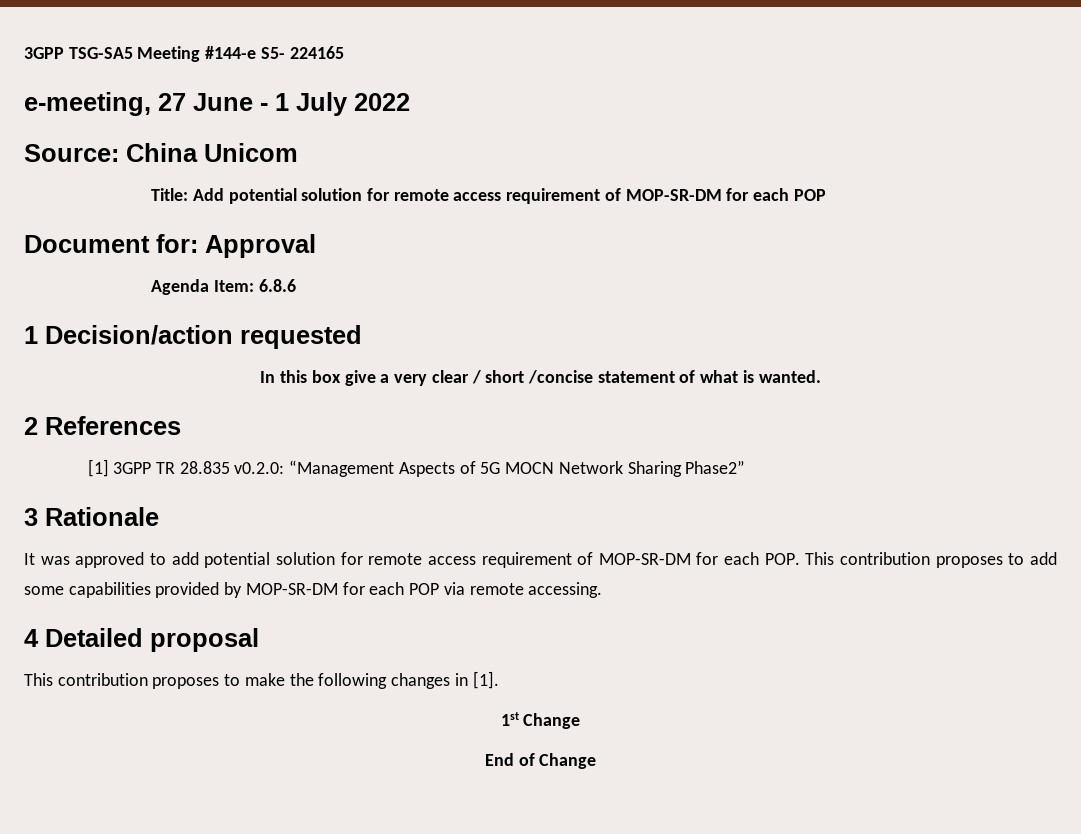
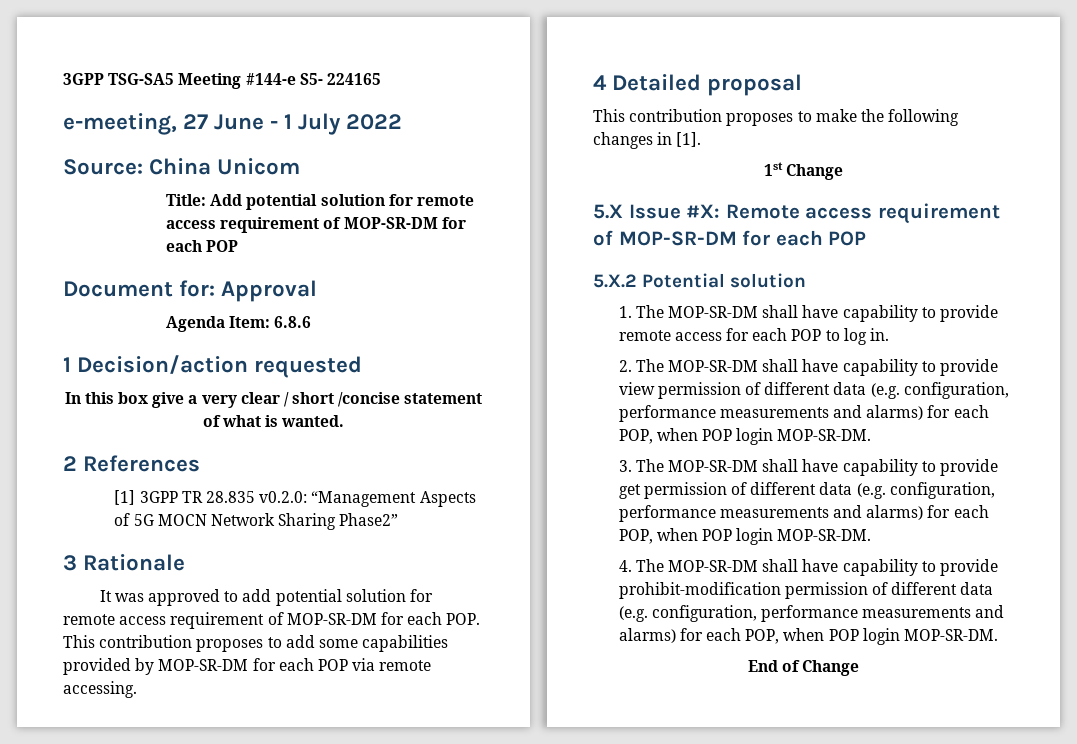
(581, 721) none -> [593,203,1000,224] [593,230,867,246] [593,273,807,288] [618,305,999,322] [618,328,890,345] [618,359,999,376] [618,382,1009,399] [618,405,989,422] [618,428,872,445] [618,459,999,476] [618,482,995,499] [618,505,989,522] [618,528,872,545] [618,559,999,576] [618,582,994,599] [618,605,1005,622] [618,628,999,645] // 5.X Issue #X: Remote access requirement of MOP-SR-DM for each POP // 5.X.2 Potential solution // 1. The MOP-SR-DM shall have capability to provide remote access for each POP to log in. // 2. The MOP-SR-DM shall have capability to provide view permission of different data (e.g. configuration, performance measurements and alarms) for each POP, when POP login MOP-SR-DM. // 3. The MOP-SR-DM shall have capability to provide get permission of different data (e.g. configuration, performance measurements and alarms) for each POP, when POP login MOP-SR-DM. // 4. The MOP-SR-DM shall have capability to provide prohibit-modification permission of different data (e.g. configuration, performance measurements and alarms) for each POP, when POP login MOP-SR-DM.

